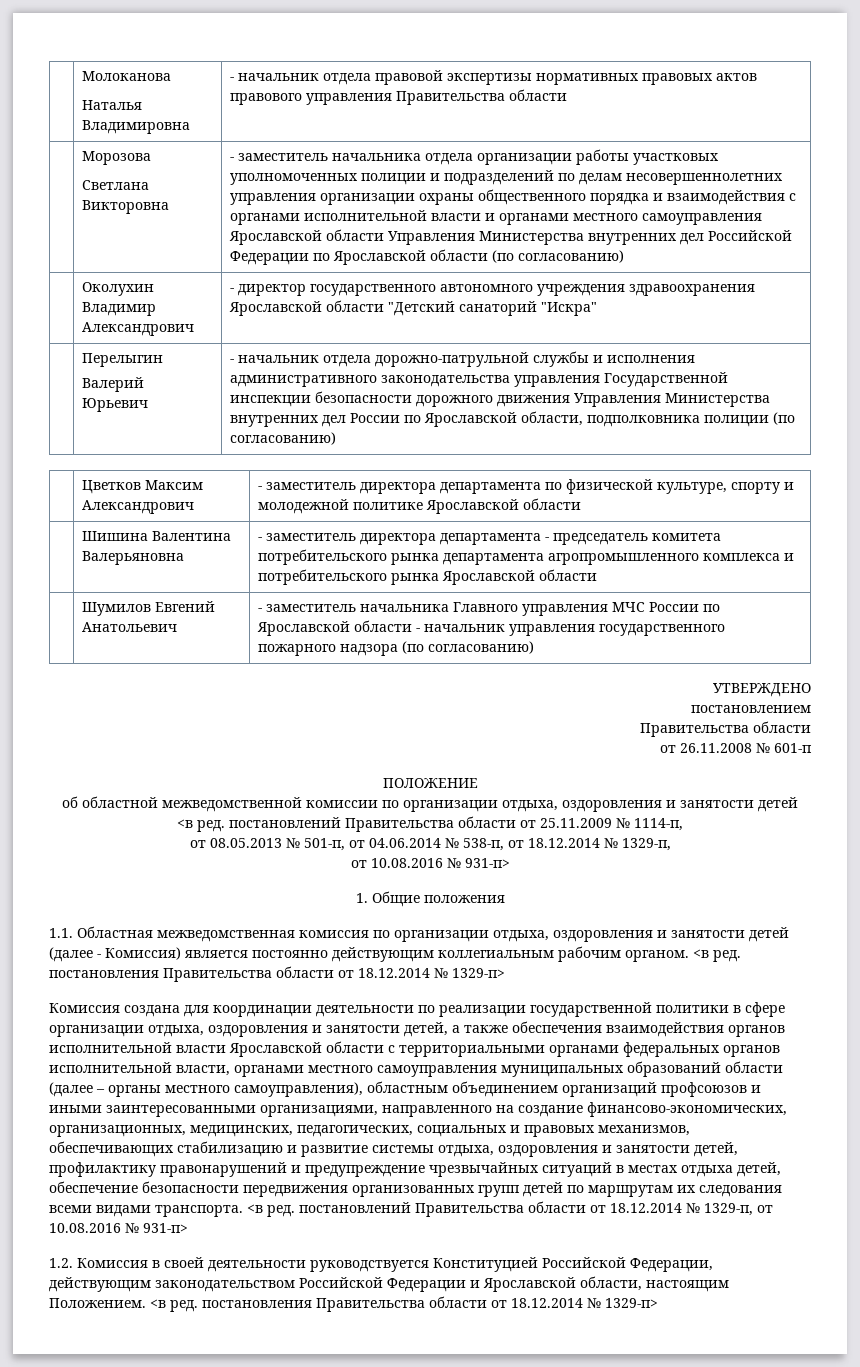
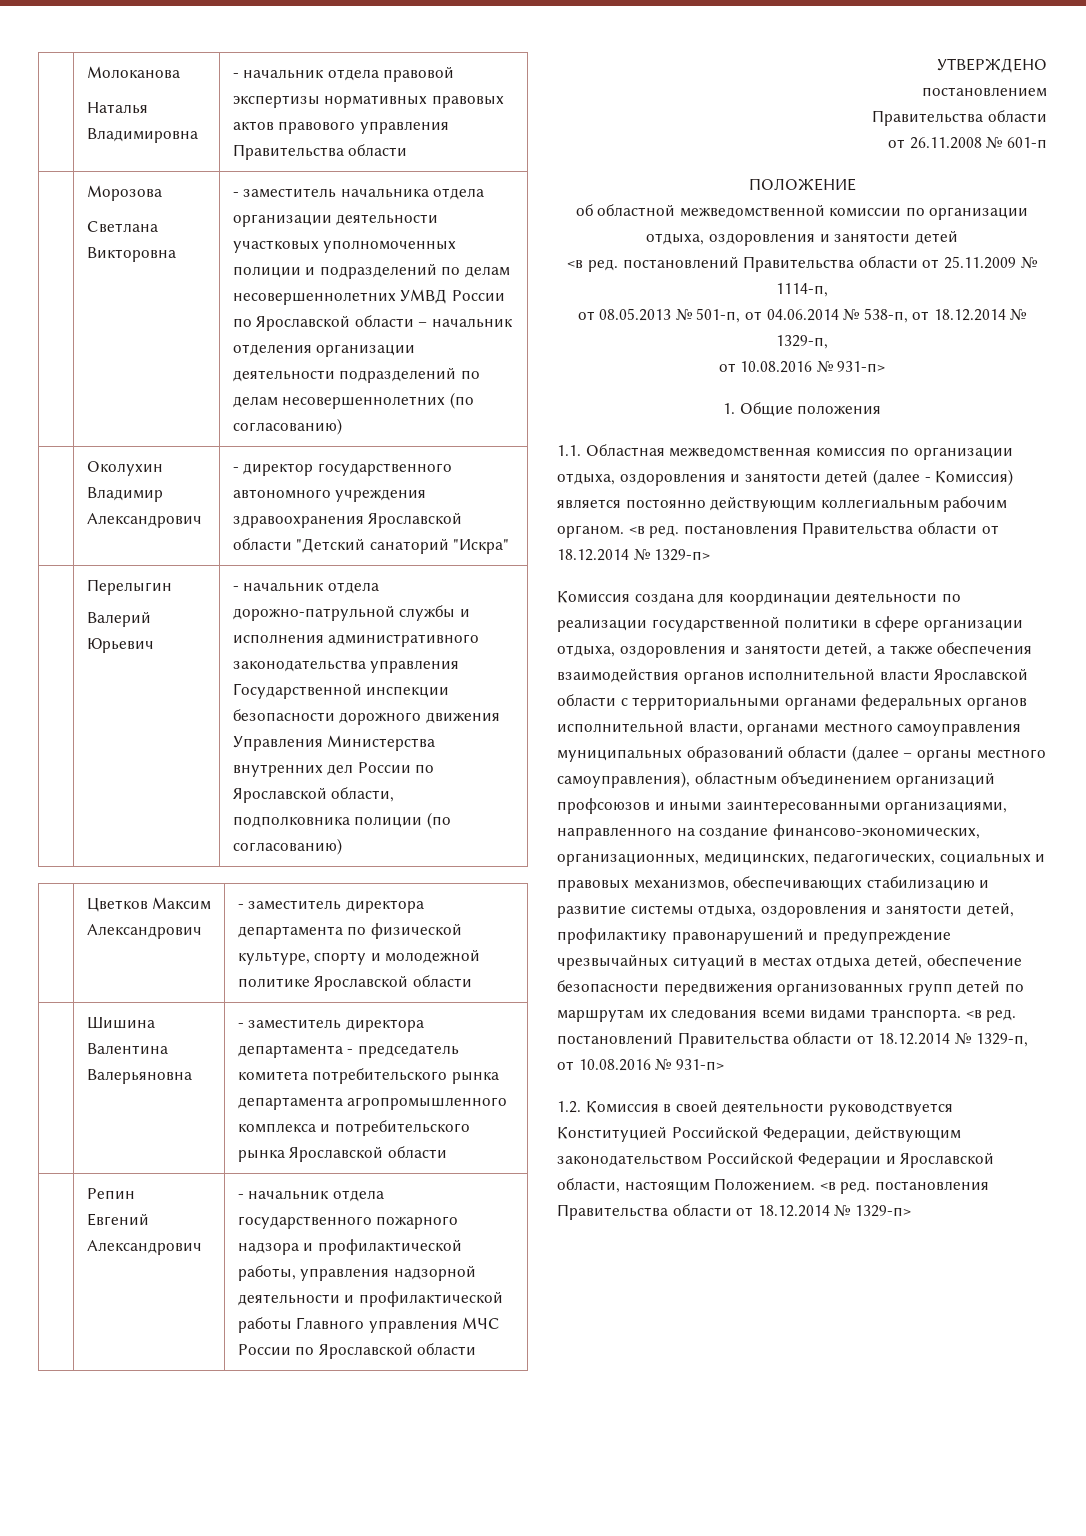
[575,149,629,165] работы -> [336,214,439,226] деятельности
[229,189,796,205] [229,210,762,225] [228,229,792,245] [229,249,488,265] управления организации охраны общественного порядка и взаимодействия с органами исполнительной власти и органами местного самоуправления Ярославской области Управления Министерства внутренних дел Российской Федерации по Ярославской области -> [400,289,505,304] [232,315,513,331] [232,344,416,357] [232,367,480,383] [232,396,446,409] УМВД России по Ярославской области – начальник отделения организации деятельности подразделений по делам несовершеннолетних
[81,601,215,616] [81,622,177,632] [257,604,449,612] Шумилов Евгений Анатольевич | - заместитель начальника -> [86,1188,135,1199] [86,1213,149,1226] [86,1240,202,1255] [237,1190,384,1202] [237,1216,459,1229] [237,1239,462,1255] [237,1265,476,1281] [237,1291,503,1307] [237,1317,292,1333] Репин // Евгений Александрович | - начальник отдела государственного пожарного надзора и профилактической работы, управления надзорной деятельности и профилактической работы
[415,624,725,636] [257,641,534,656] - начальник управления государственного пожарного надзора (по согласованию) -> (477, 1349) none

